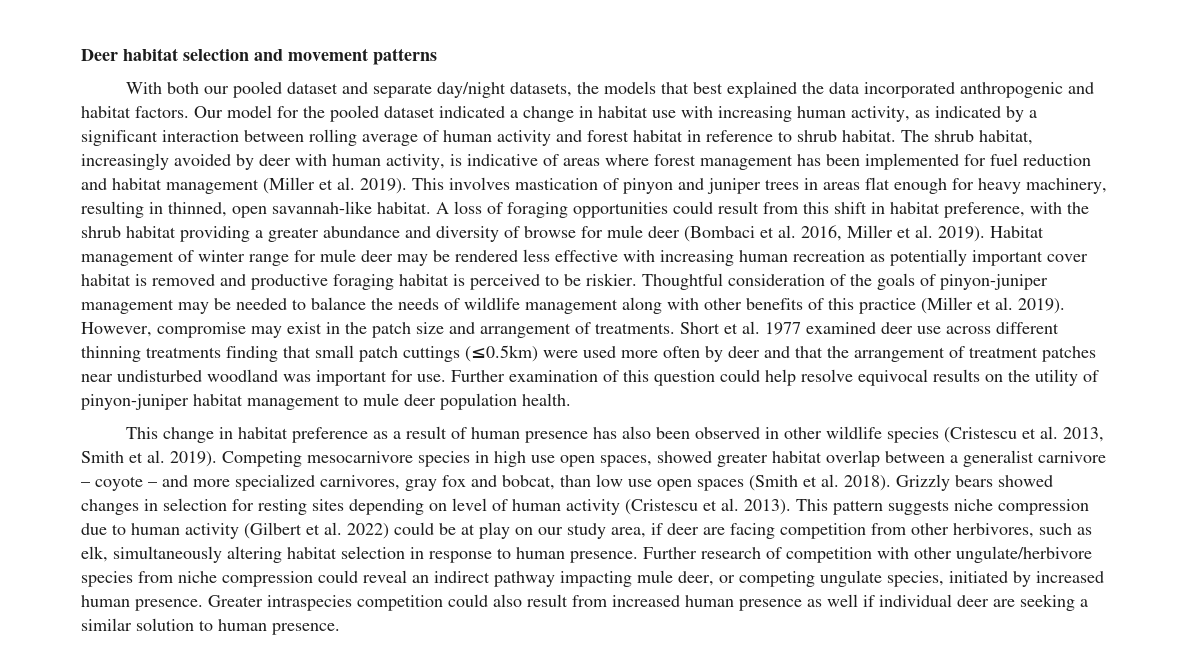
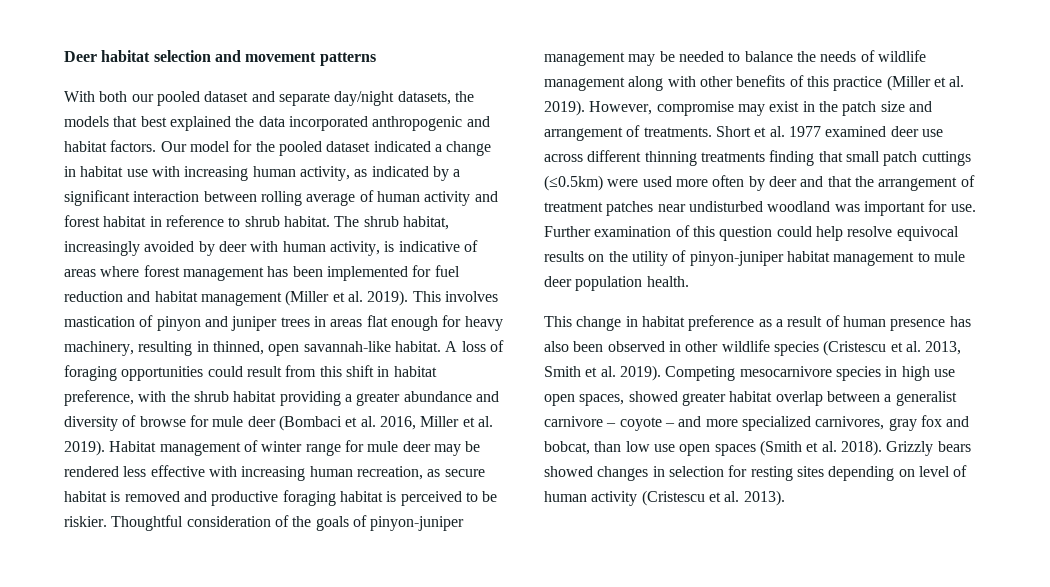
[793,249,1088,266] recreation as potentially important cover -> [356,466,485,480] recreation, as secure
[796,499,1089,515] [81,522,1092,539] [81,546,1092,563] [81,570,1104,587] [81,594,1088,611] [81,618,340,635] This pattern suggests niche compression due to human activity (Gilbert et al. 2022) could be at play on our study area, if deer are facing competition from other herbivores, such as elk, simultaneously altering habitat selection in response to human presence. Further research of competition with other ungulate/herbivore species from niche compression could reveal an indirect pathway impacting mule deer, or competing ungulate species, initiated by increased human presence. Greater intraspecies competition could also result from increased human presence as well if individual deer are seeking a similar solution to human presence. -> (785, 498) none

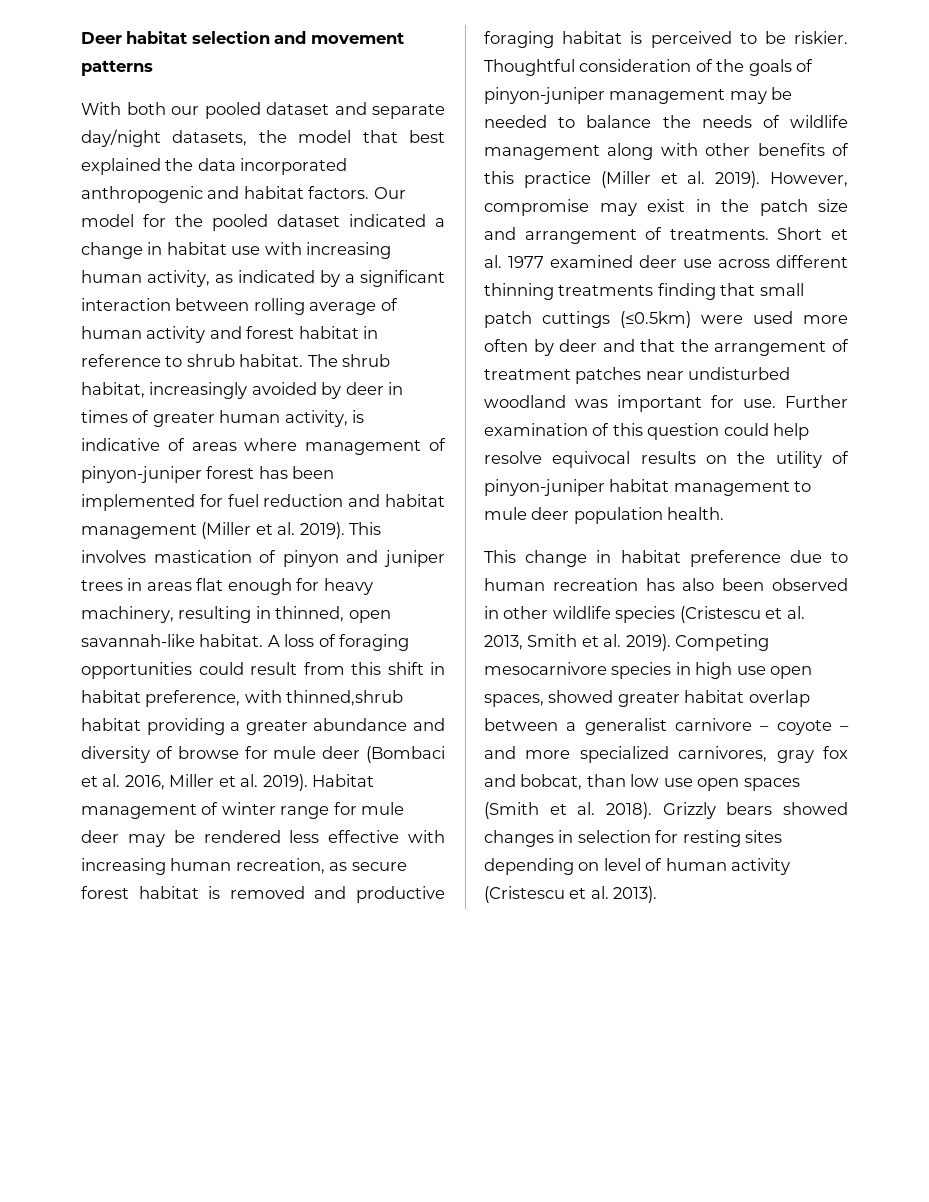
[64,116,109,127] models -> [298,130,352,143] model
[250,241,279,252] with -> [388,382,404,395] [81,410,215,427] in times of greater
[143,265,264,281] forest management -> [305,438,447,455] [81,466,255,483] management of pinyon-juniper forest
[170,391,229,402] the shrub -> [286,690,404,706] thinned,shrub
(485, 473) none -> [81,886,129,899] forest
[758,315,946,331] as a result of human presence -> [789,550,848,563] [484,578,638,591] due to human recreation

